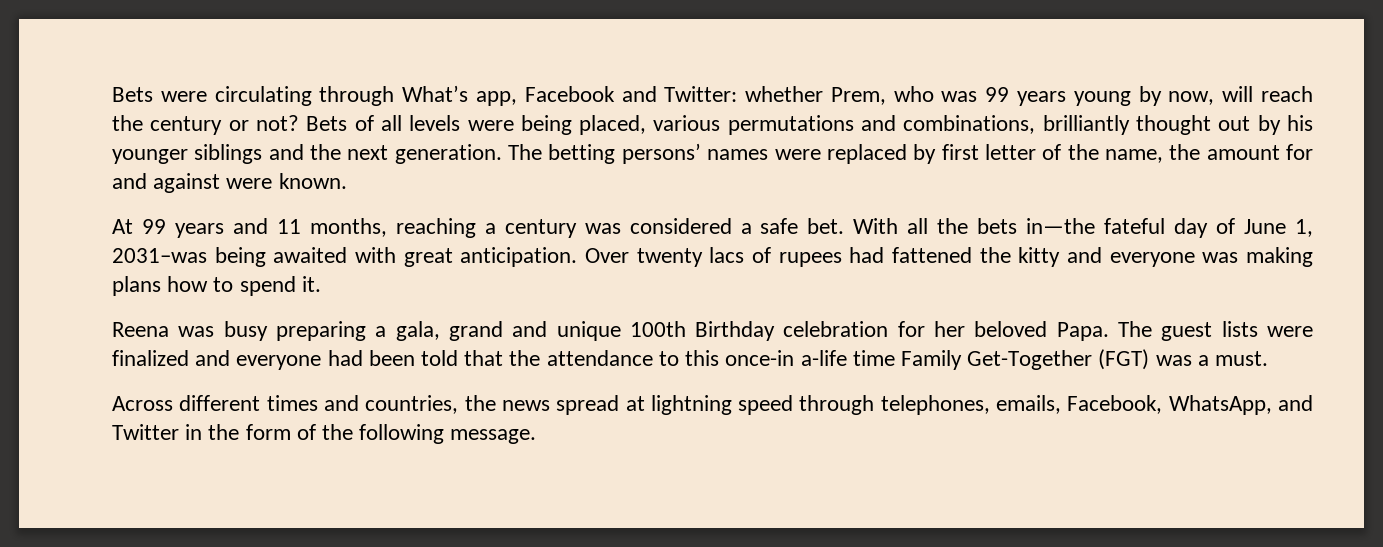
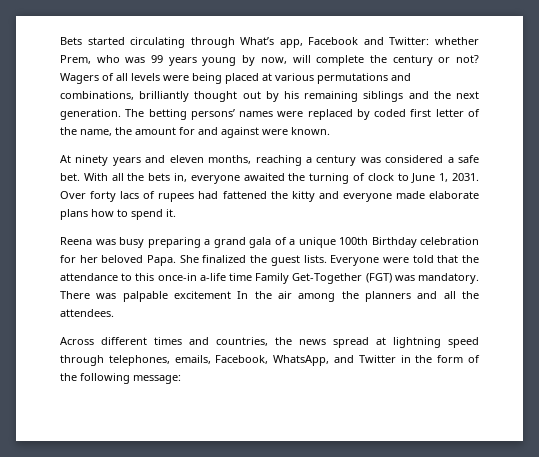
[112,87,207,102] Bets were -> [60,37,125,45] Bets started
[1261,86,1314,102] reach -> [316,55,365,66] complete
[306,116,348,131] Bets -> [60,73,99,84] Wagers
[579,115,647,135] placed, -> [225,73,272,84] placed at
[112,149,188,164] younger -> [304,91,359,102] remaining
(937, 154) none -> [374,109,407,117] coded
[141,219,166,234] 99 -> [75,155,109,166] ninety
[276,219,301,234] 11 -> [169,155,204,163] eleven
[1026,218,1313,238] [112,247,703,267] in—the fateful day of June 1, 2031–was being awaited with great anticipation. Over twenty -> [174,173,480,184] [60,191,117,202] in, everyone awaited the turning of clock to June 1, 2031. Over forty
[1202,247,1313,267] was making -> [395,191,479,199] made elaborate
[395,321,548,341] gala, grand and -> [213,237,295,248] grand gala of a
[1118,321,1313,341] [112,350,415,370] The guest lists were finalized and everyone had been -> [179,255,409,266] She finalized the guest lists. Everyone were
[1197,351,1268,366] a must. -> [417,273,479,284] [60,291,479,302] [60,309,114,317] mandatory. There was palpable excitement In the air among the planners and all the attendees.
[450,429,537,444] message. -> [133,375,181,384] message:

